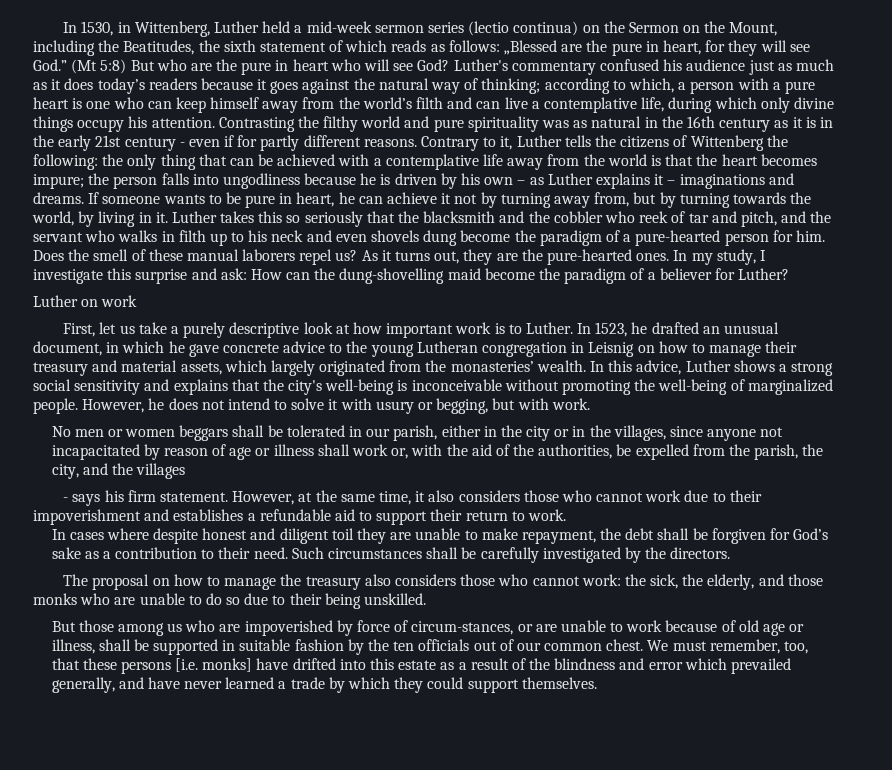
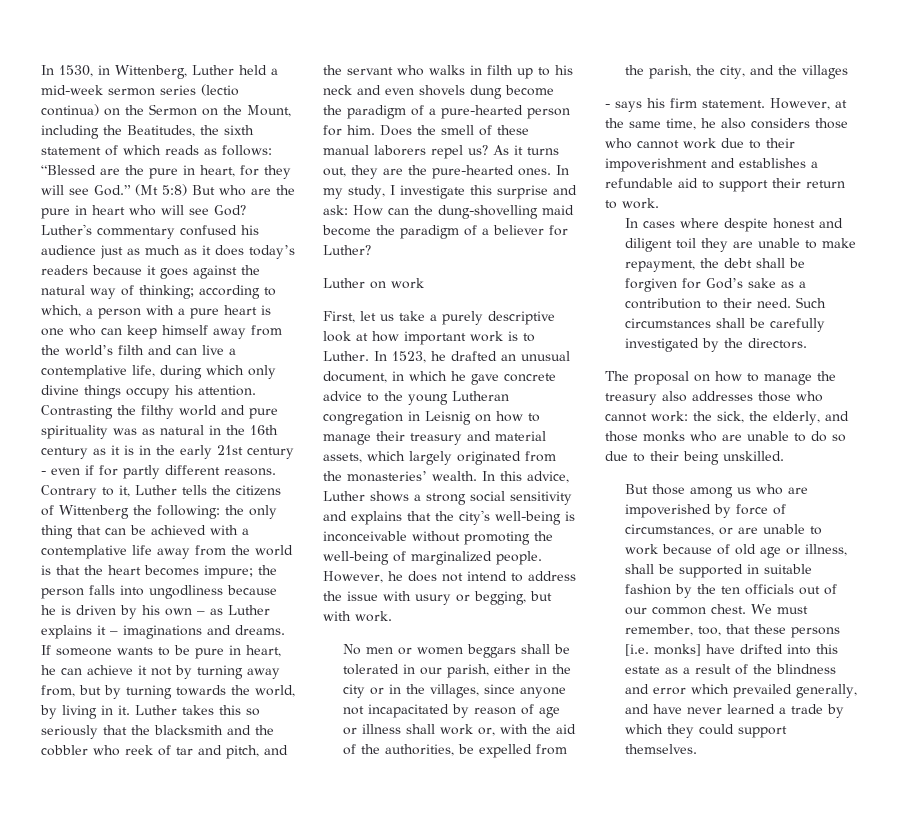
[504,40,558,55] „Blessed -> [41,165,96,175] “Blessed
[291,398,339,410] solve it -> [528,571,576,581] [323,591,378,601] address the issue
[415,491,426,502] it -> [701,118,716,128] he
[394,574,456,586] considers -> [692,391,753,401] addresses
[411,621,514,635] circum-stances, -> [624,524,714,536] circumstances,

